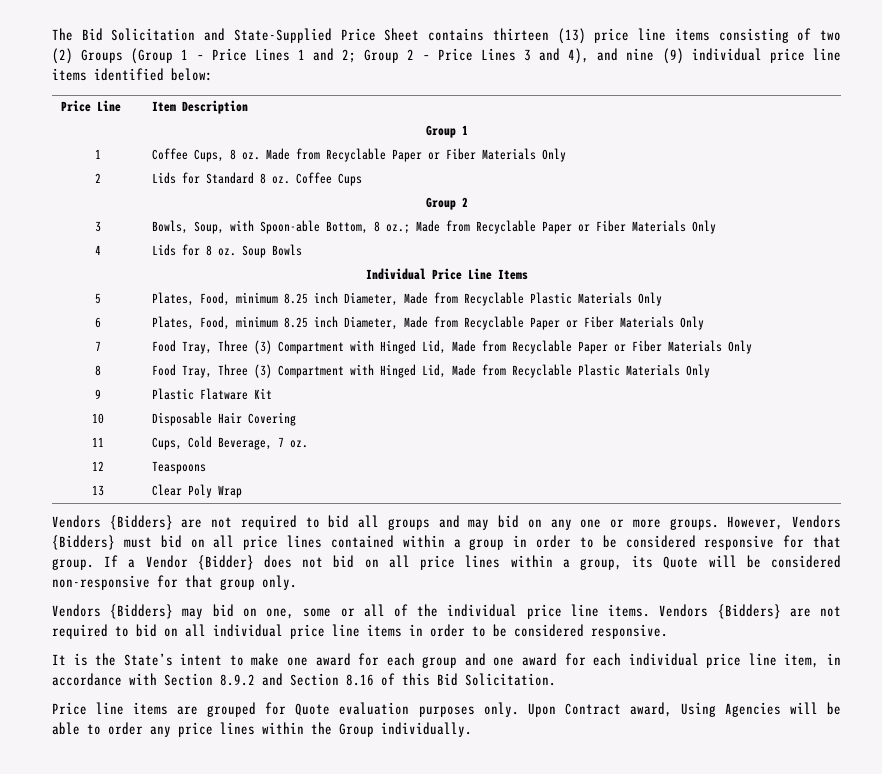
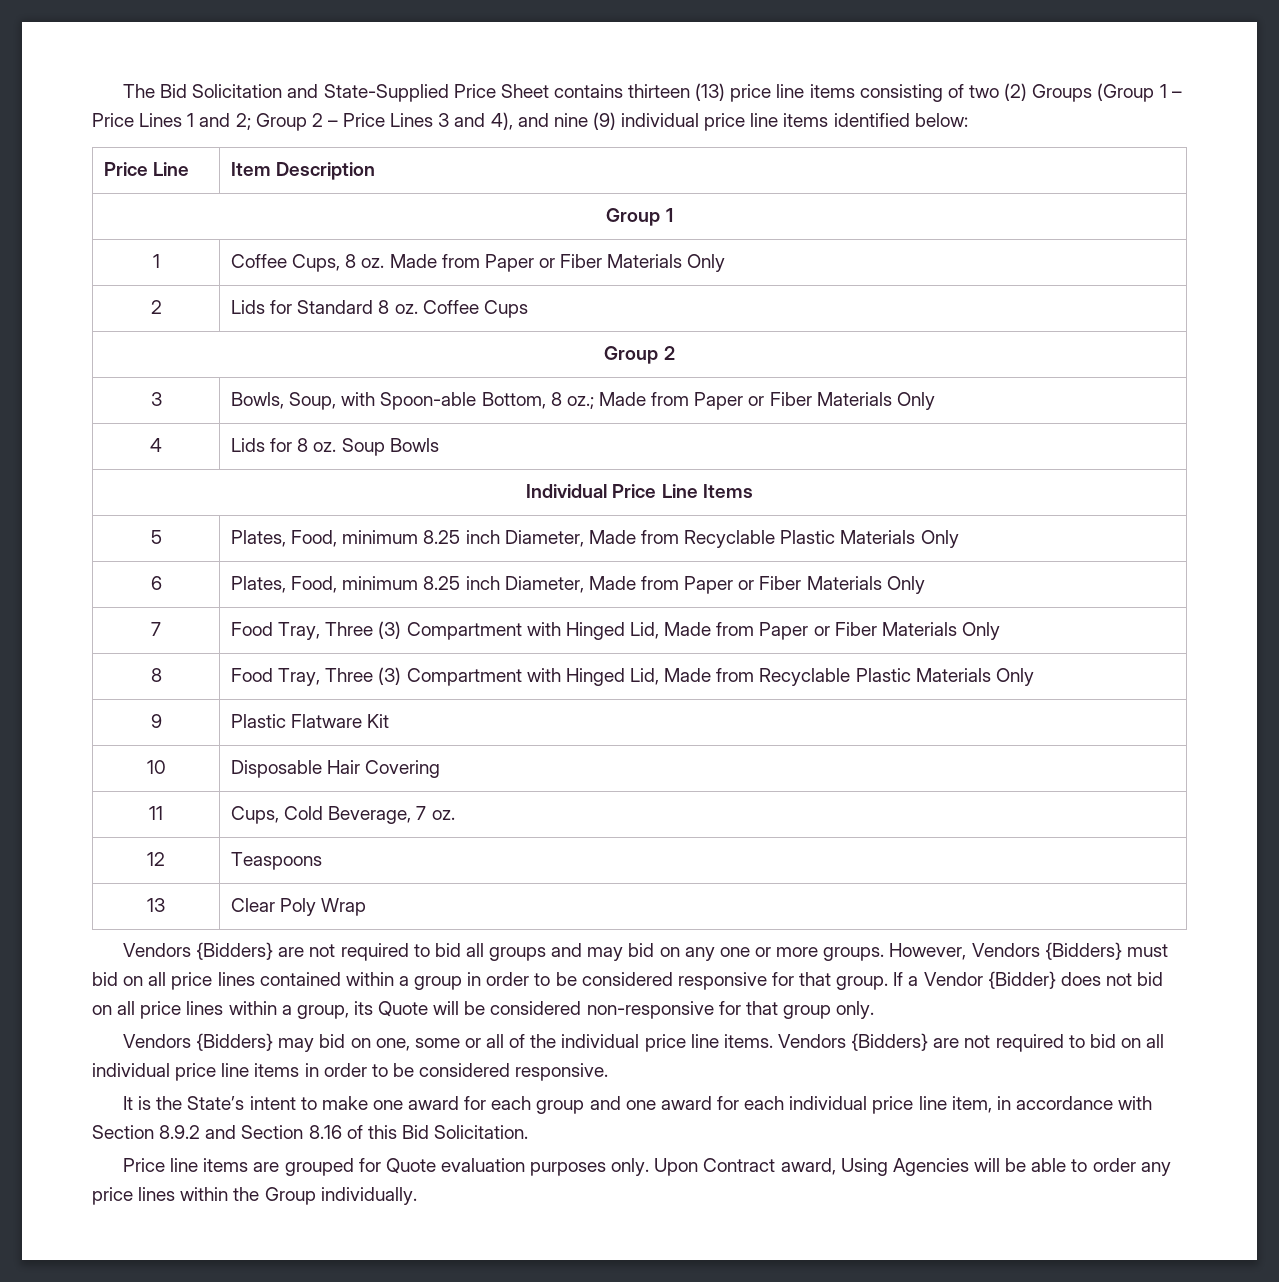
[326,148,387,162] Recyclable -> (480, 261) none
[476,220,537,234] Recyclable -> (690, 399) none
[464,316,525,330] Recyclable -> (679, 583) none
[512,340,573,354] Recyclable -> (755, 629) none

